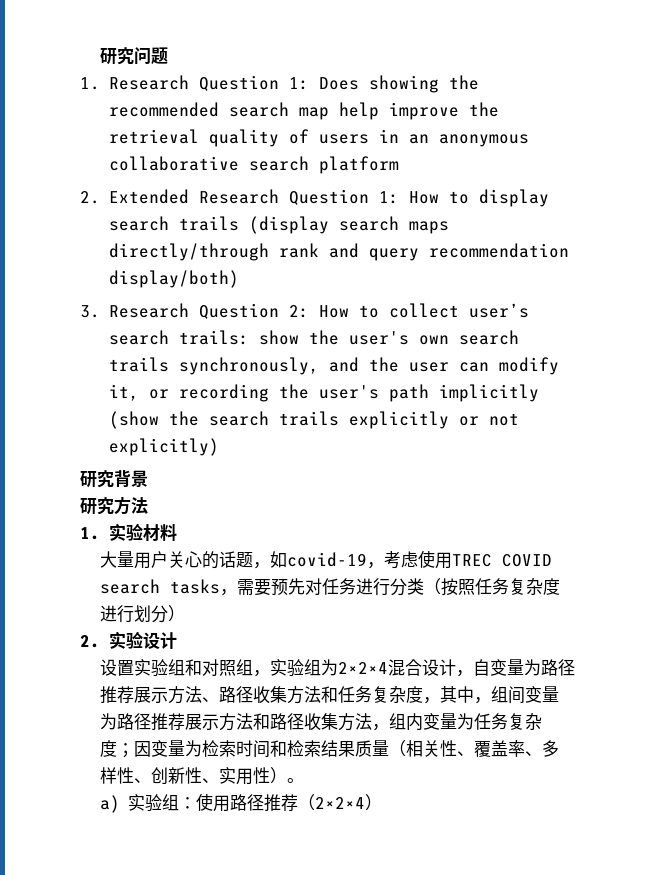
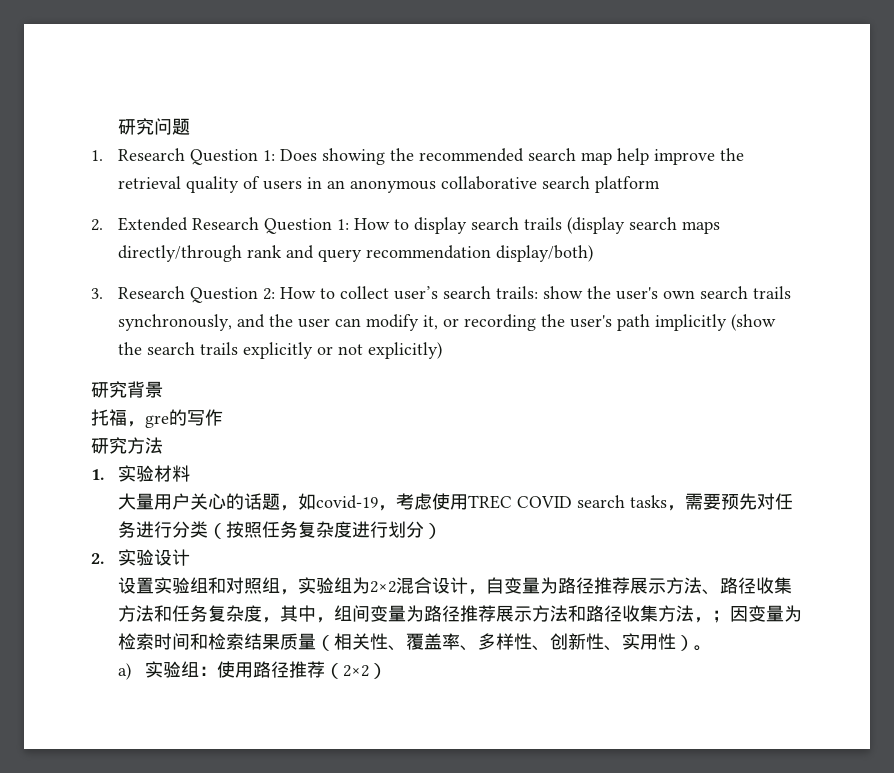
(148, 478) none -> [91,409,223,428] // 托福，gre的写作
[337,662,388,674] 2×2×4 -> [369,581,396,593] 2×2
[388,713,542,731] [99,740,117,757] 组内变量为任务复杂度 -> (712, 620) none
[315,797,366,809] 2×2×4 -> [342,665,369,677] 2×2

